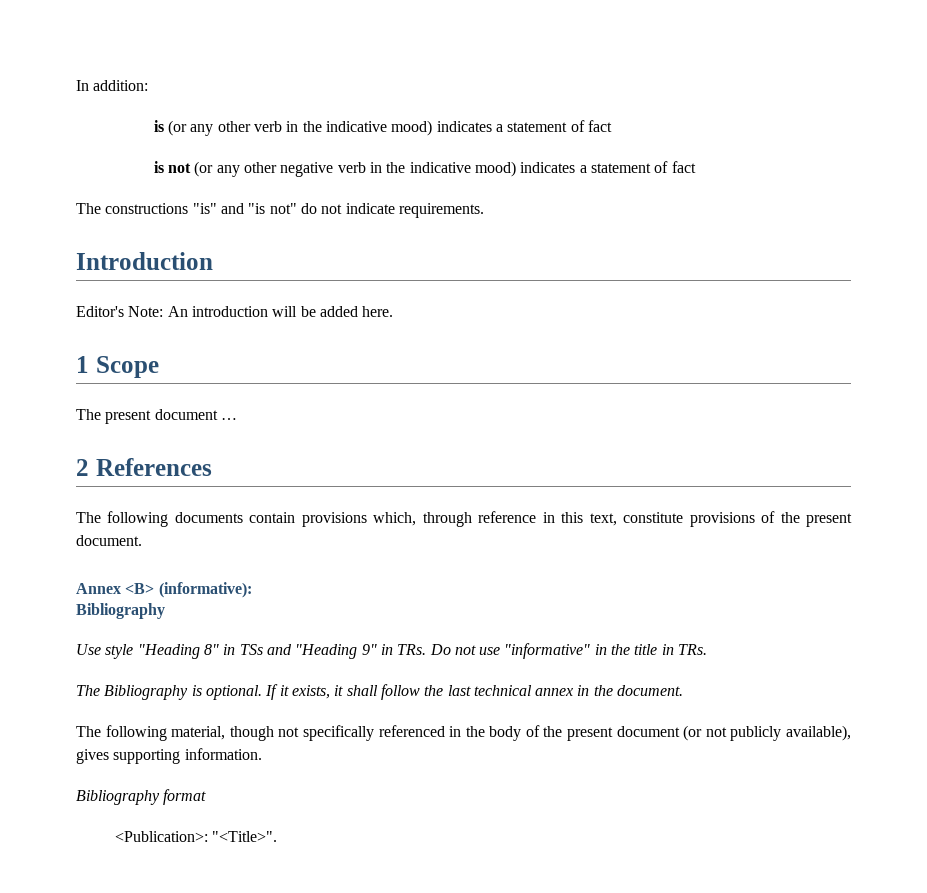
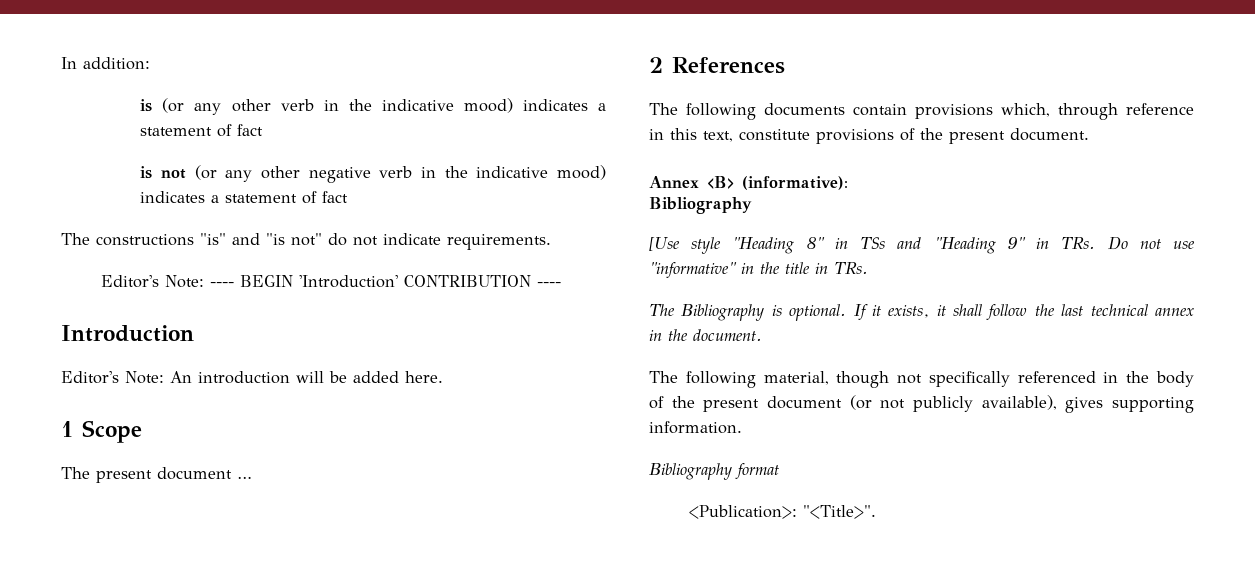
(484, 210) none -> [100,275,561,288] // Editor's Note: ---- BEGIN 'Introduction' CONTRIBUTION ----
[76,644,101,655] Use -> [649,236,680,251] [Use

